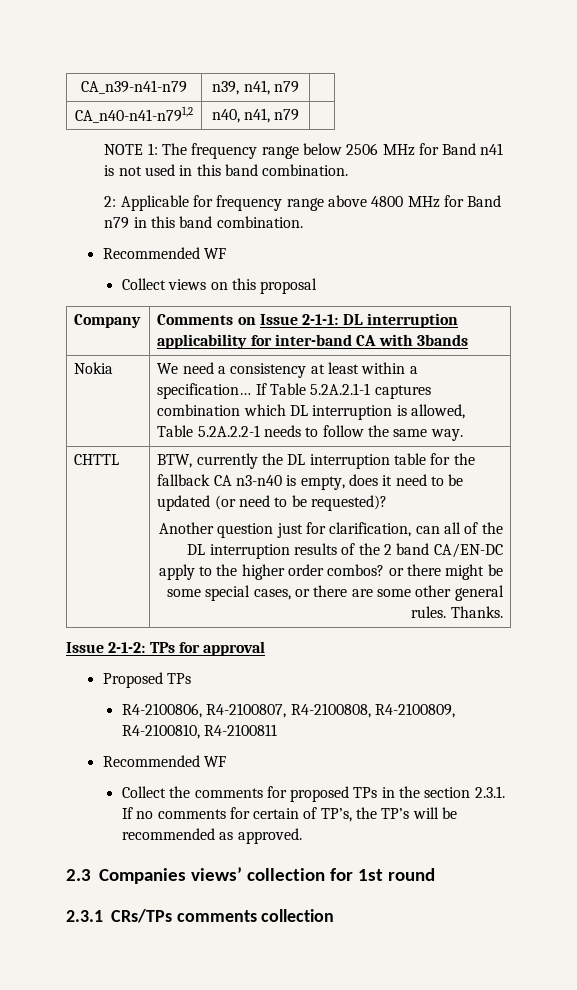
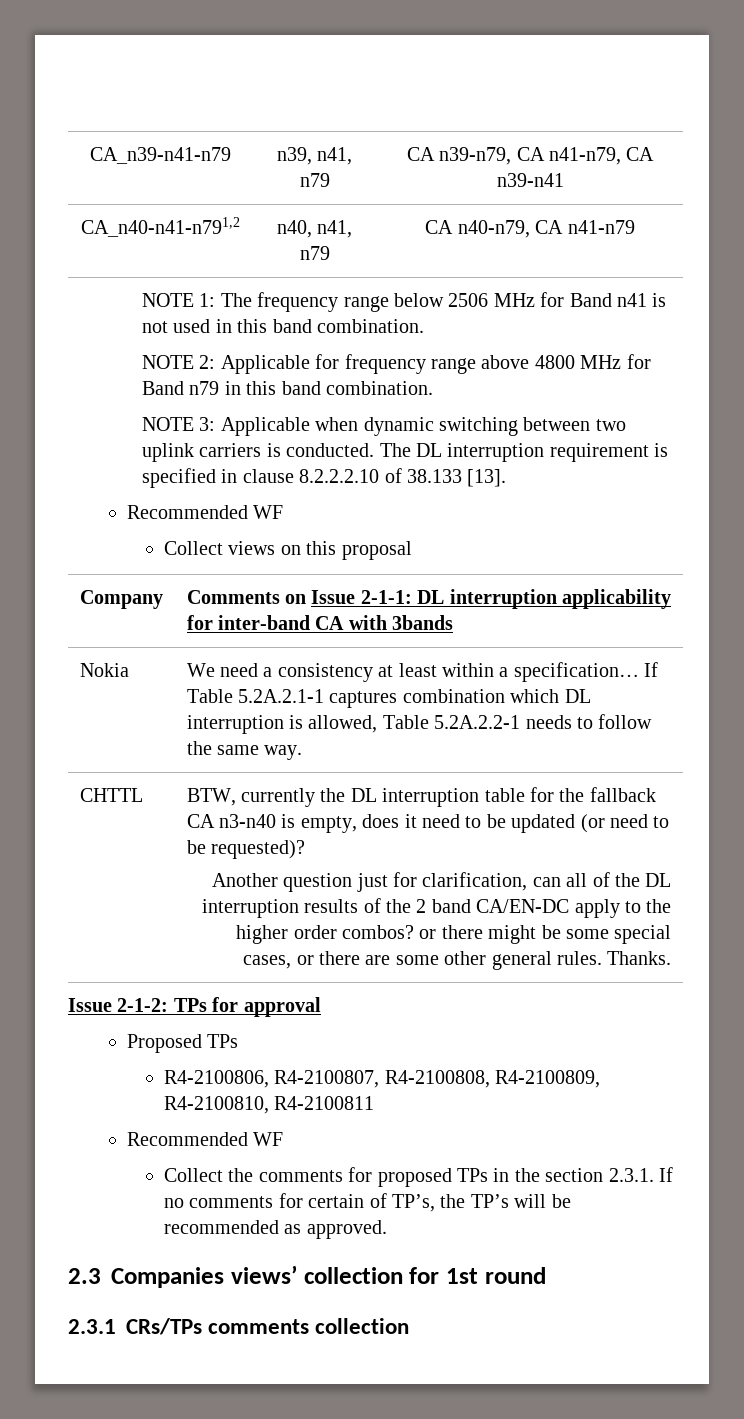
(299, 87) none -> [406,147,655,165] [496,173,564,187] CA n39-n79, CA n41-n79, CA n39-n41
(300, 115) none -> [425,220,635,238] CA n40-n79, CA n41-n79
(349, 170) none -> [141,355,194,369] NOTE
(303, 222) none -> [141,417,626,436] [141,443,669,462] [141,468,507,488] // NOTE 3: Applicable when dynamic switching between two uplink carriers is conducted. The DL interruption requirement is specified in clause 8.2.2.2.10 of 38.133 [13].

